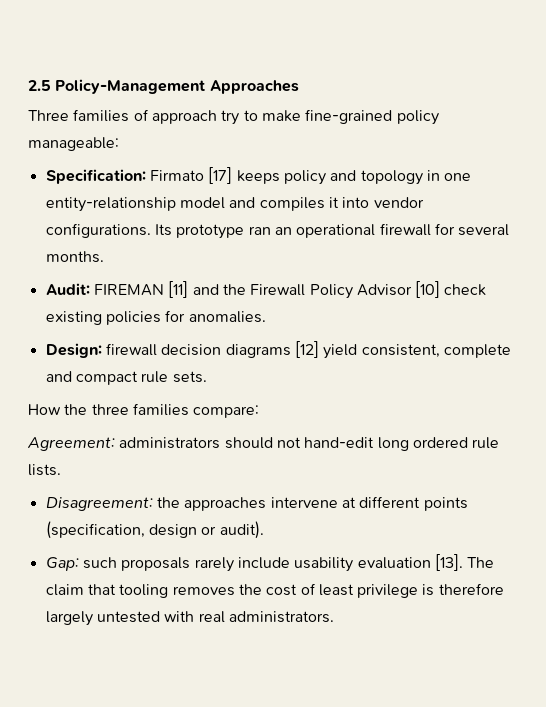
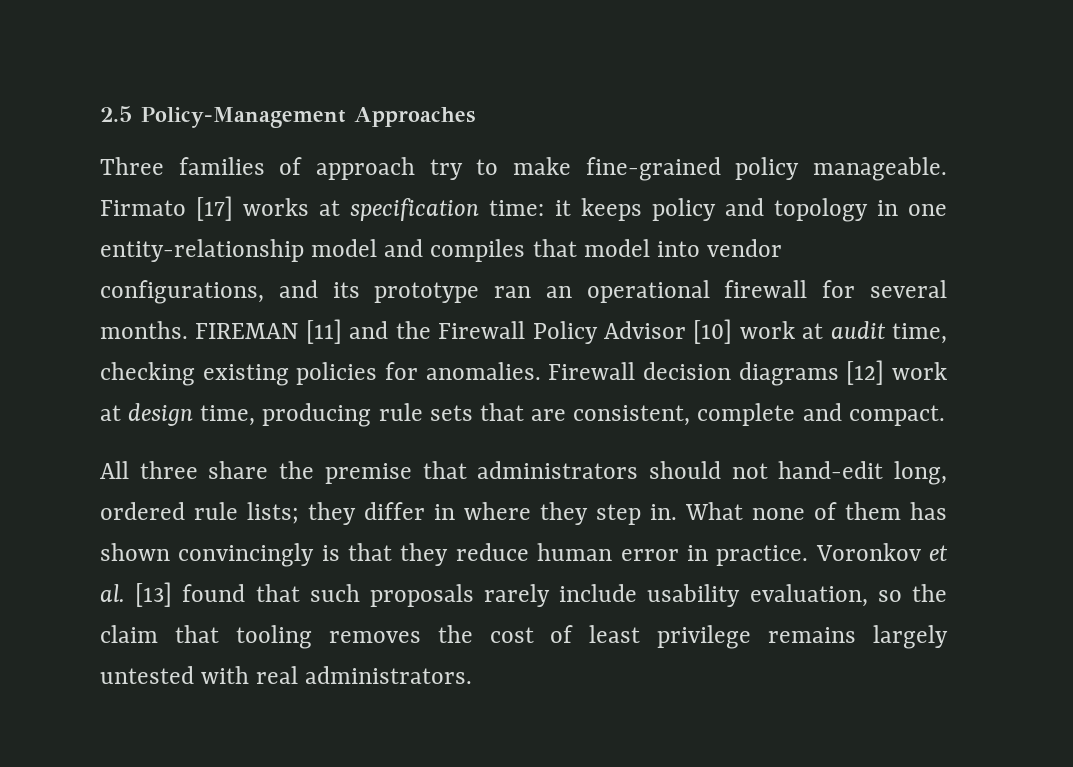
[28,137,119,151] [45,167,233,184] manageable: // Specification: Firmato [17] -> [813,157,947,181] [100,196,571,221] manageable. Firmato [17] works at specification time: it
[328,197,424,208] [45,223,172,238] it into vendor configurations. Its -> [532,239,783,257] [100,280,360,304] that model into vendor configurations, and its
[45,283,90,295] // Audit: -> (188, 330) none
[444,284,487,296] check -> [739,321,947,344] [100,362,195,386] work at audit time, checking
[45,343,157,358] // Design: firewall -> [548,362,636,380] Firewall
[323,344,511,359] [45,371,207,385] [28,403,260,418] [27,437,115,451] yield consistent, complete and compact rule sets. // How the three families compare: // Agreement: -> [892,362,947,380] [100,403,945,427] [100,461,467,484] work at design time, producing rule sets that are consistent, complete and compact. // All three share the premise that
[377,437,409,451] long -> [894,461,948,485] long,
[28,464,61,476] [45,496,468,511] [45,521,264,539] [45,557,79,571] lists. // Disagreement: the approaches intervene at different points (specification, design or audit). // Gap: -> [247,502,947,525] [100,543,949,567] [100,582,300,607] lists; they differ in where they step in. What none of them has shown convincingly is that they reduce human error in practice. Voronkov et al. [13] found that
[357,554,495,571] evaluation [13]. The -> [749,584,947,607] evaluation, so the
[422,583,504,596] is therefore -> [768,627,857,643] remains

